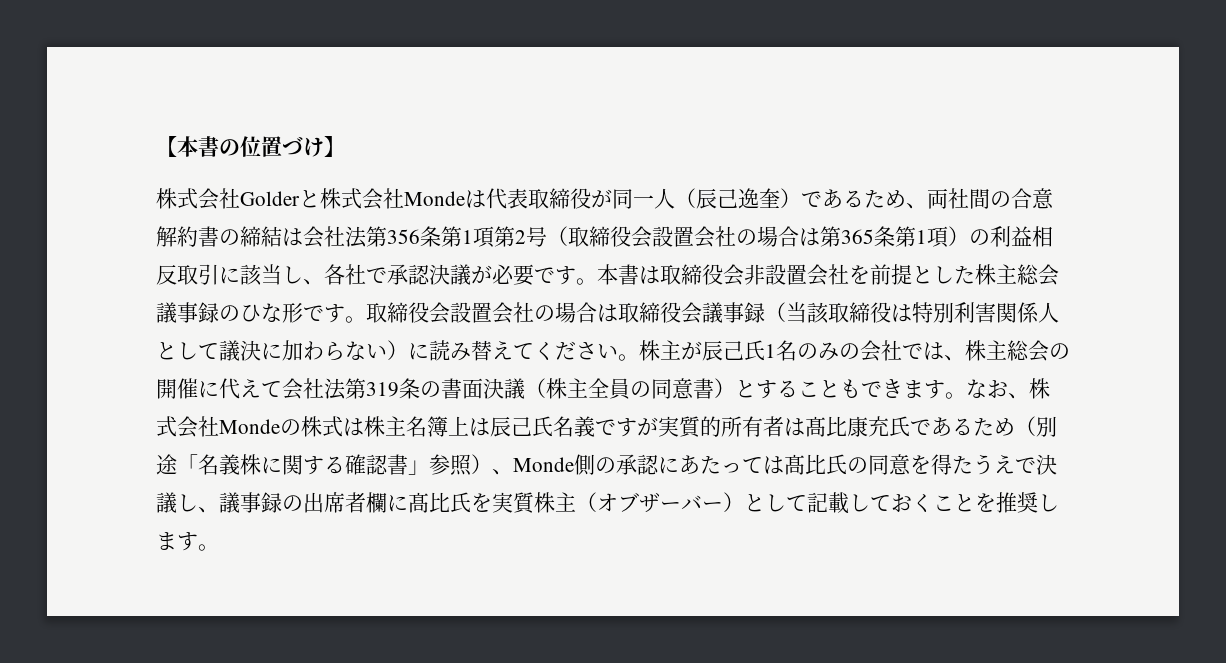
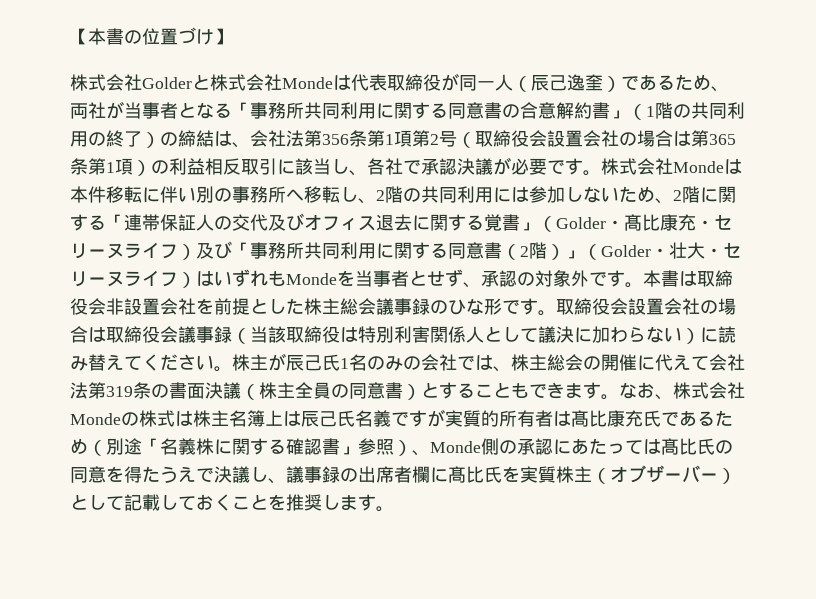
[969,188,1054,209] [156,226,219,247] 間の合意解約書 -> [106,101,745,120] [70,130,160,148] が当事者となる「事務所共同利用に関する同意書の合意解約書」（1階の共同利用の終了）
(303, 237) none -> [232,142,250,148] 、
(597, 281) none -> [601,158,742,175] [70,186,736,204] [70,213,732,232] [70,241,741,260] [70,269,643,288] 株式会社Mondeは本件移転に伴い別の事務所へ移転し、2階の共同利用には参加しないため、2階に関する「連帯保証人の交代及びオフィス退去に関する覚書」（Golder・髙比康充・セリーヌライフ）及び「事務所共同利用に関する同意書（2階）」（Golder・壮大・セリーヌライフ）はいずれもMondeを当事者とせず、承認の対象外です。

